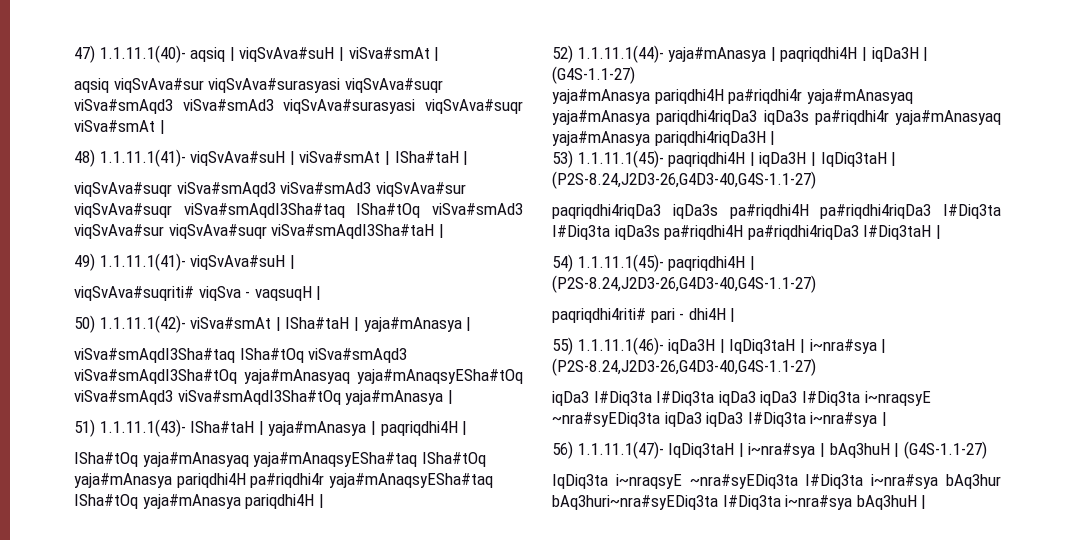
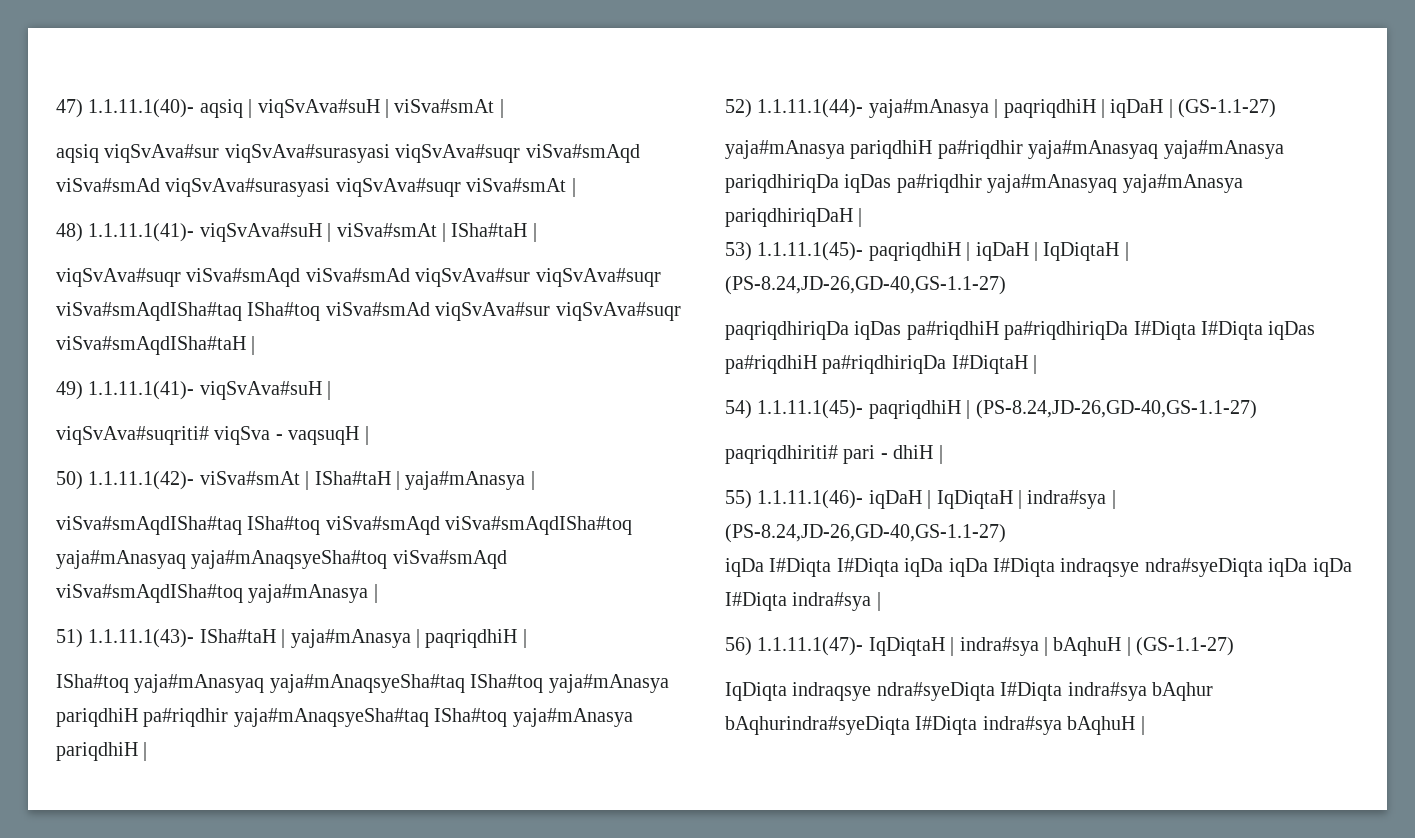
[74,99,274,114] viSva#smAqd3 viSva#smAd3 -> [525,144,640,163] [56,178,160,192] viSva#smAqd viSva#smAd
[176,182,466,197] [74,203,523,218] [74,224,435,239] viSva#smAqd3 viSva#smAd3 viqSvAva#sur viqSvAva#suqr viSva#smAqdI3Sha#taq ISha#tOq viSva#smAd3 viqSvAva#sur viqSvAva#suqr viSva#smAqdI3Sha#taH -> [186,268,661,287] [56,302,681,321] [56,336,246,355] viSva#smAqd viSva#smAd viqSvAva#sur viqSvAva#suqr viSva#smAqdISha#taq ISha#toq viSva#smAd viqSvAva#sur viqSvAva#suqr viSva#smAqdISha#taH
[74,348,408,363] [74,369,523,384] [74,390,341,405] viSva#smAqdI3Sha#taq ISha#tOq viSva#smAqd3 viSva#smAqdI3Sha#tOq yaja#mAnasyaq yaja#mAnaqsyESha#tOq viSva#smAqd3 viSva#smAqdI3Sha#tOq -> [56,516,633,535] [56,550,507,569] [56,584,243,603] viSva#smAqdISha#taq ISha#toq viSva#smAqd viSva#smAqdISha#toq yaja#mAnasyaq yaja#mAnaqsyeSha#toq viSva#smAqd viSva#smAqdISha#toq
[380,421,468,436] [74,452,486,467] [74,473,493,488] [74,494,315,509] paqriqdhi4H | // ISha#tOq yaja#mAnasyaq yaja#mAnaqsyESha#taq ISha#tOq yaja#mAnasya pariqdhi4H pa#riqdhi4r yaja#mAnaqsyESha#taq ISha#tOq yaja#mAnasya pariqdhi4H -> [425,629,527,648] [56,674,669,693] [56,708,633,727] [56,742,138,761] paqriqdhiH | // ISha#toq yaja#mAnasyaq yaja#mAnaqsyeSha#taq ISha#toq yaja#mAnasya pariqdhiH pa#riqdhir yaja#mAnaqsyeSha#taq ISha#toq yaja#mAnasya pariqdhiH
[780,47,929,62] [552,66,635,84] [552,89,913,104] [552,110,1001,125] [552,131,766,146] paqriqdhi4H | iqDa3H | (G4S-1.1-27) // yaja#mAnasya pariqdhi4H pa#riqdhi4r yaja#mAnasyaq yaja#mAnasya pariqdhi4riqDa3 iqDa3s pa#riqdhi4r yaja#mAnasyaq yaja#mAnasya pariqdhi4riqDa3H -> [1003,99,1277,118] [725,140,1284,159] [725,174,1243,193] [725,208,853,227] paqriqdhiH | iqDaH | (GS-1.1-27) // yaja#mAnasya pariqdhiH pa#riqdhir yaja#mAnasyaq yaja#mAnasya pariqdhiriqDa iqDas pa#riqdhir yaja#mAnasyaq yaja#mAnasya pariqdhiriqDaH
[668,152,897,167] [552,171,816,189] [552,204,1001,219] [552,225,932,240] paqriqdhi4H | iqDa3H | IqDiq3taH | (P2S-8.24,J2D3-26,G4D3-40,G4S-1.1-27) // paqriqdhi4riqDa3 iqDa3s pa#riqdhi4H pa#riqdhi4riqDa3 I#Diq3ta I#Diq3ta iqDa3s pa#riqdhi4H pa#riqdhi4riqDa3 I#Diq3taH -> [868,242,1129,261] [725,276,1006,295] [725,321,1316,340] [725,355,1028,374] paqriqdhiH | iqDaH | IqDiqtaH | (PS-8.24,JD-26,GD-40,GS-1.1-27) // paqriqdhiriqDa iqDas pa#riqdhiH pa#riqdhiriqDa I#Diqta I#Diqta iqDas pa#riqdhiH pa#riqdhiriqDa I#DiqtaH
[668,256,755,271] [552,275,816,293] [552,308,646,323] paqriqdhi4H | (P2S-8.24,J2D3-26,G4D3-40,G4S-1.1-27) // paqriqdhi4riti# -> [868,400,1257,419] [725,445,838,464] paqriqdhiH | (PS-8.24,JD-26,GD-40,GS-1.1-27) // paqriqdhiriti#
[688,308,726,320] dhi4H -> [893,445,934,459] dhiH
[668,339,887,354] [552,358,816,376] [552,391,931,406] [552,412,887,427] [552,441,987,459] [552,474,1001,489] [552,495,917,510] iqDa3H | IqDiq3taH | i~nra#sya | (P2S-8.24,J2D3-26,G4D3-40,G4S-1.1-27) // iqDa3 I#Diq3ta I#Diq3ta iqDa3 iqDa3 I#Diq3ta i~nraqsyE ~nra#syEDiq3ta iqDa3 iqDa3 I#Diq3ta i~nra#sya | // 56) 1.1.11.1(47)- IqDiq3taH | i~nra#sya | bAq3huH | (G4S-1.1-27) // IqDiq3ta i~nraqsyE ~nra#syEDiq3ta I#Diq3ta i~nra#sya bAq3hur bAq3huri~nra#syEDiq3ta I#Diq3ta i~nra#sya bAq3huH -> [868,490,1116,509] [725,524,1006,543] [725,558,1352,577] [725,592,881,611] [725,637,1235,656] [725,682,1213,701] [725,716,1136,735] iqDaH | IqDiqtaH | indra#sya | (PS-8.24,JD-26,GD-40,GS-1.1-27) // iqDa I#Diqta I#Diqta iqDa iqDa I#Diqta indraqsye ndra#syeDiqta iqDa iqDa I#Diqta indra#sya | // 56) 1.1.11.1(47)- IqDiqtaH | indra#sya | bAqhuH | (GS-1.1-27) // IqDiqta indraqsye ndra#syeDiqta I#Diqta indra#sya bAqhur bAqhurindra#syeDiqta I#Diqta indra#sya bAqhuH

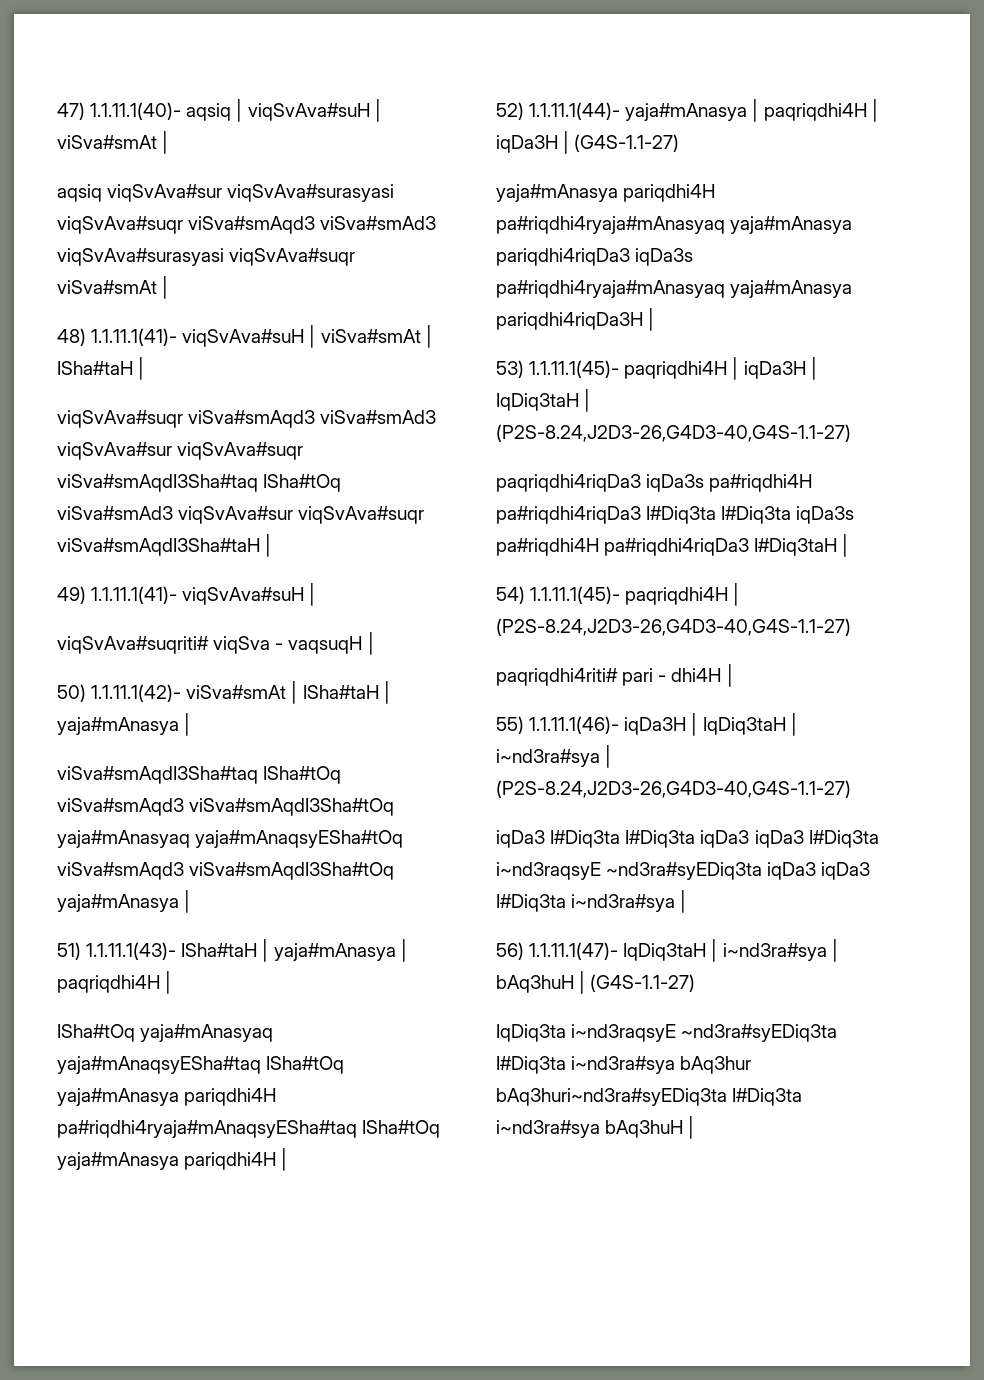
[525,144,640,163] [56,178,160,192] viSva#smAqd viSva#smAd -> [188,216,437,234] viSva#smAqd3 viSva#smAd3
[186,268,661,287] [56,302,681,321] [56,336,246,355] viSva#smAqd viSva#smAd viqSvAva#sur viqSvAva#suqr viSva#smAqdISha#taq ISha#toq viSva#smAd viqSvAva#sur viqSvAva#suqr viSva#smAqdISha#taH -> [188,410,437,428] [57,442,304,460] [57,474,342,492] [57,506,425,524] [57,538,260,556] viSva#smAqd3 viSva#smAd3 viqSvAva#sur viqSvAva#suqr viSva#smAqdI3Sha#taq ISha#tOq viSva#smAd3 viqSvAva#sur viqSvAva#suqr viSva#smAqdI3Sha#taH
[56,516,633,535] [56,550,507,569] [56,584,243,603] viSva#smAqdISha#taq ISha#toq viSva#smAqd viSva#smAqdISha#toq yaja#mAnasyaq yaja#mAnaqsyeSha#toq viSva#smAqd viSva#smAqdISha#toq -> [57,766,342,784] [57,798,395,816] [57,830,404,848] [57,862,395,880] viSva#smAqdI3Sha#taq ISha#tOq viSva#smAqd3 viSva#smAqdI3Sha#tOq yaja#mAnasyaq yaja#mAnaqsyESha#tOq viSva#smAqd3 viSva#smAqdI3Sha#tOq
[425,629,527,648] [56,674,669,693] [56,708,633,727] [56,742,138,761] paqriqdhiH | // ISha#toq yaja#mAnasyaq yaja#mAnaqsyeSha#taq ISha#toq yaja#mAnasya pariqdhiH pa#riqdhir yaja#mAnaqsyeSha#taq ISha#toq yaja#mAnasya pariqdhiH -> [57,971,172,994] [57,1024,274,1042] [57,1056,345,1074] [57,1088,277,1106] [57,1120,441,1138] [57,1152,277,1170] paqriqdhi4H | // ISha#tOq yaja#mAnasyaq yaja#mAnaqsyESha#taq ISha#tOq yaja#mAnasya pariqdhi4H pa#riqdhi4ryaja#mAnaqsyESha#taq ISha#tOq yaja#mAnasya pariqdhi4H
[1003,99,1277,118] [725,140,1284,159] [725,174,1243,193] [725,208,863,227] [725,242,1129,261] [725,276,1006,295] [725,321,1316,340] [725,355,1028,374] paqriqdhiH | iqDaH | (GS-1.1-27) // yaja#mAnasya pariqdhiH pa#riqdhir yaja#mAnasyaq yaja#mAnasya pariqdhiriqDa iqDas pa#riqdhir yaja#mAnasyaq yaja#mAnasya pariqdhiriqDaH | // 53) 1.1.11.1(45)- paqriqdhiH | iqDaH | IqDiqtaH | (PS-8.24,JD-26,GD-40,GS-1.1-27) // paqriqdhiriqDa iqDas pa#riqdhiH pa#riqdhiriqDa I#Diqta I#Diqta iqDas pa#riqdhiH pa#riqdhiriqDa I#DiqtaH -> [763,99,878,122] [496,131,680,154] [496,184,716,202] [496,216,853,234] [496,248,694,266] [496,280,853,298] [496,308,655,331] [496,357,817,380] [496,389,591,412] [496,424,851,442] [496,474,813,492] [496,506,855,524] [496,538,838,556] paqriqdhi4H | iqDa3H | (G4S-1.1-27) // yaja#mAnasya pariqdhi4H pa#riqdhi4ryaja#mAnasyaq yaja#mAnasya pariqdhi4riqDa3 iqDa3s pa#riqdhi4ryaja#mAnasyaq yaja#mAnasya pariqdhi4riqDa3H | // 53) 1.1.11.1(45)- paqriqdhi4H | iqDa3H | IqDiq3taH | (P2S-8.24,J2D3-26,G4D3-40,G4S-1.1-27) // paqriqdhi4riqDa3 iqDa3s pa#riqdhi4H pa#riqdhi4riqDa3 I#Diq3ta I#Diq3ta iqDa3s pa#riqdhi4H pa#riqdhi4riqDa3 I#Diq3taH
[868,400,1257,419] [725,445,838,464] paqriqdhiH | (PS-8.24,JD-26,GD-40,GS-1.1-27) // paqriqdhiriti# -> [625,583,740,606] [496,618,851,636] [496,668,618,686] paqriqdhi4H | (P2S-8.24,J2D3-26,G4D3-40,G4S-1.1-27) // paqriqdhi4riti#
[893,445,934,459] dhiH -> [671,668,722,682] dhi4H
[868,490,1116,509] [725,524,1006,543] [725,558,1352,577] [725,592,881,611] [725,637,1235,656] [725,682,1213,701] [725,716,1136,735] iqDaH | IqDiqtaH | indra#sya | (PS-8.24,JD-26,GD-40,GS-1.1-27) // iqDa I#Diqta I#Diqta iqDa iqDa I#Diqta indraqsye ndra#syeDiqta iqDa iqDa I#Diqta indra#sya | // 56) 1.1.11.1(47)- IqDiqtaH | indra#sya | bAqhuH | (GS-1.1-27) // IqDiqta indraqsye ndra#syeDiqta I#Diqta indra#sya bAqhur bAqhurindra#syeDiqta I#Diqta indra#sya bAqhuH -> [624,713,797,736] [496,745,612,768] [496,780,851,798] [496,830,879,848] [496,862,871,880] [496,890,687,913] [496,939,838,962] [496,971,696,994] [496,1024,838,1042] [496,1056,752,1074] [496,1088,803,1106] [496,1120,684,1138] iqDa3H | IqDiq3taH | i~nd3ra#sya | (P2S-8.24,J2D3-26,G4D3-40,G4S-1.1-27) // iqDa3 I#Diq3ta I#Diq3ta iqDa3 iqDa3 I#Diq3ta i~nd3raqsyE ~nd3ra#syEDiq3ta iqDa3 iqDa3 I#Diq3ta i~nd3ra#sya | // 56) 1.1.11.1(47)- IqDiq3taH | i~nd3ra#sya | bAq3huH | (G4S-1.1-27) // IqDiq3ta i~nd3raqsyE ~nd3ra#syEDiq3ta I#Diq3ta i~nd3ra#sya bAq3hur bAq3huri~nd3ra#syEDiq3ta I#Diq3ta i~nd3ra#sya bAq3huH

